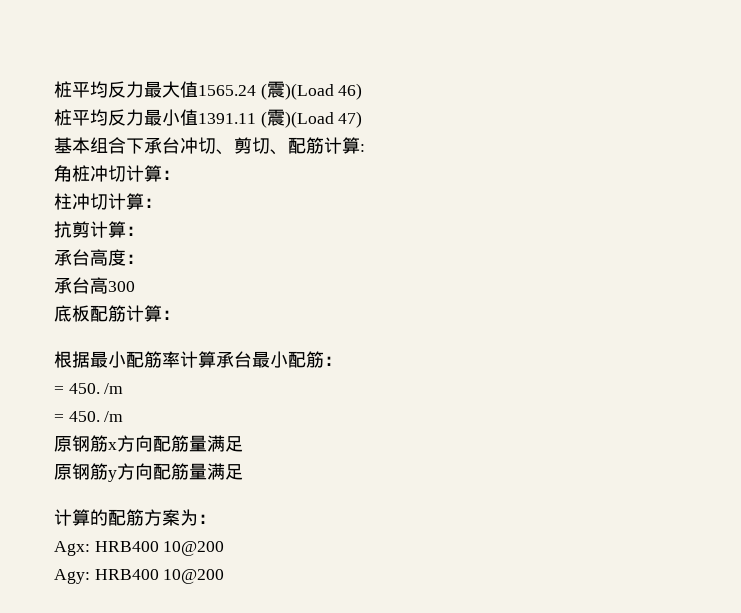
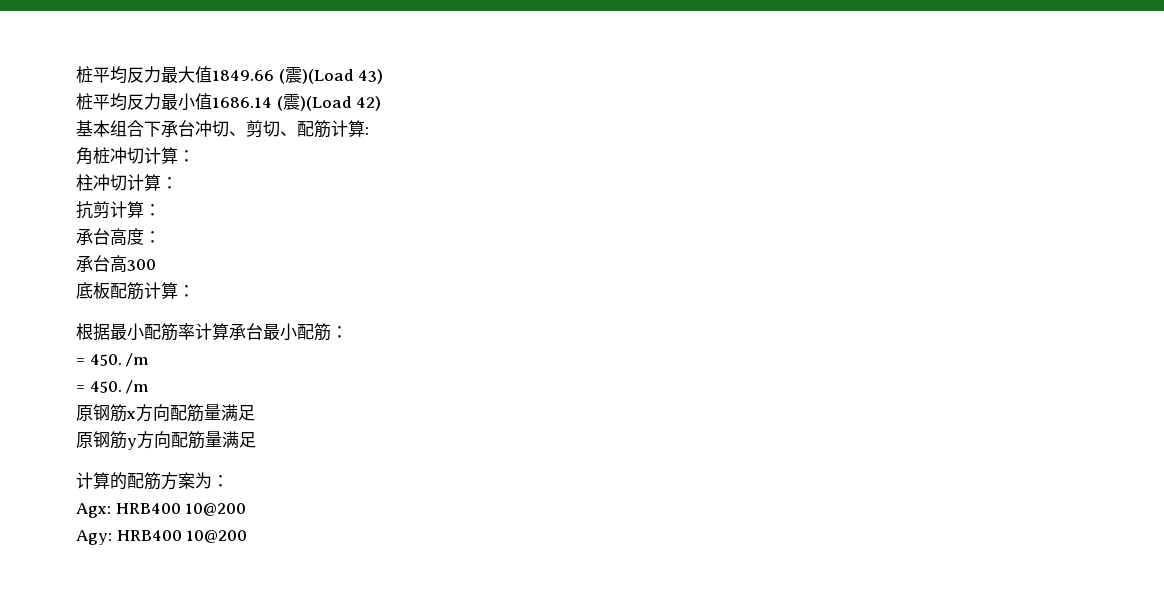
[198,81,363,100] 1565.24 (震)(Load 46) -> [212,67,384,84] 1849.66 (震)(Load 43)
[198,109,363,128] 1391.11 (震)(Load 47) -> [212,94,382,111] 1686.14 (震)(Load 42)

